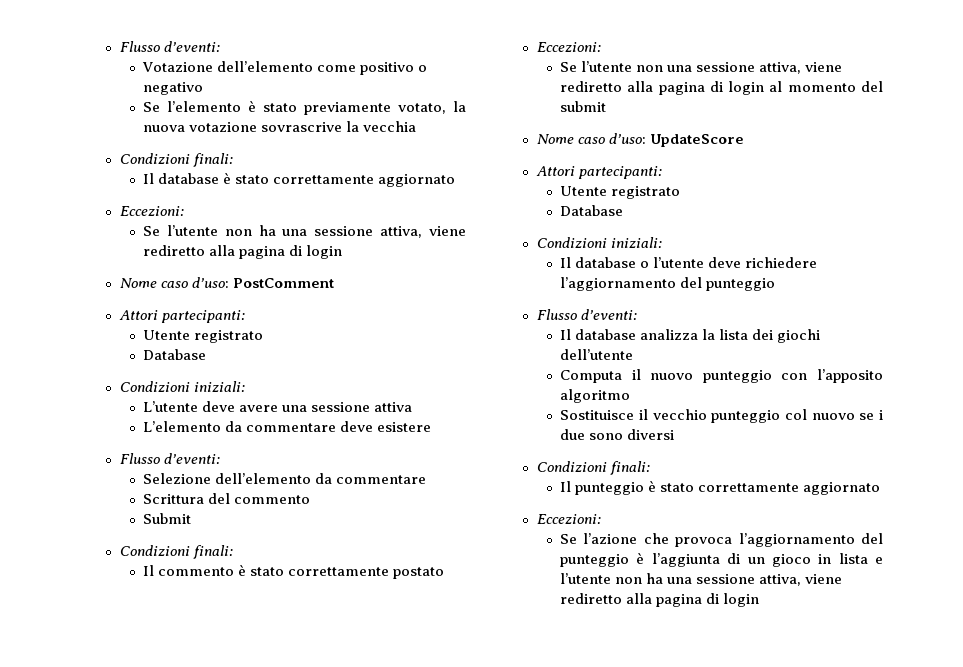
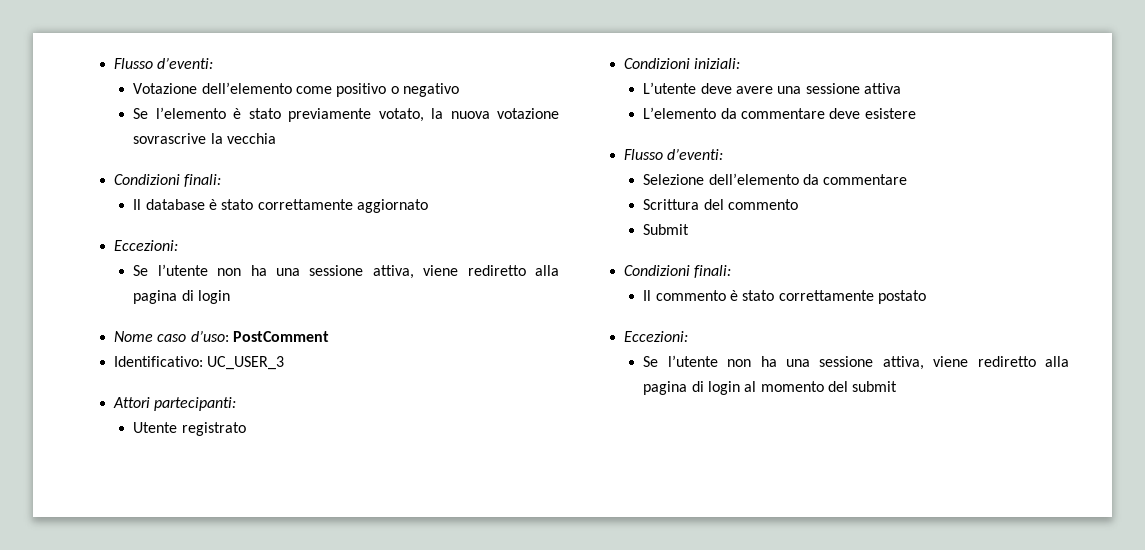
[118,310,245,323] [143,330,264,343] [143,349,207,360] // Attori partecipanti: // Utente registrato // Database -> [113,356,285,370] [112,397,237,411] [133,422,246,436] // Identificativo: UC_USER_3 // Attori partecipanti: // Utente registrato
(664, 68) none -> [760,356,777,367] ha
[536,133,744,147] [535,166,662,179] [560,186,681,199] [560,205,624,216] [536,237,662,248] [560,257,818,268] [560,277,776,291] [536,309,637,320] [560,329,821,343] [560,349,634,360] [560,369,883,383] [560,389,631,403] [560,409,884,423] [560,429,675,440] [536,461,650,475] [560,480,881,495] [536,514,601,524] [560,533,883,547] [560,552,883,567] [560,573,843,586] [560,593,760,607] // Nome caso d’uso: UpdateScore // Attori partecipanti: // Utente registrato // Database // Condizioni iniziali: // Il database o l’utente deve richiedere l’aggiornamento del punteggio // Flusso d’eventi: // Il database analizza la lista dei giochi dell’utente // Computa il nuovo punteggio con l’apposito algoritmo // Sostituisce il vecchio punteggio col nuovo se i due sono diversi // Condizioni finali: // Il punteggio è stato correttamente aggiornato // Eccezioni: // Se l’azione che provoca l’aggiornamento del punteggio è l’aggiunta di un gioco in lista e l’utente non ha una sessione attiva, viene rediretto alla pagina di login -> (898, 386) none

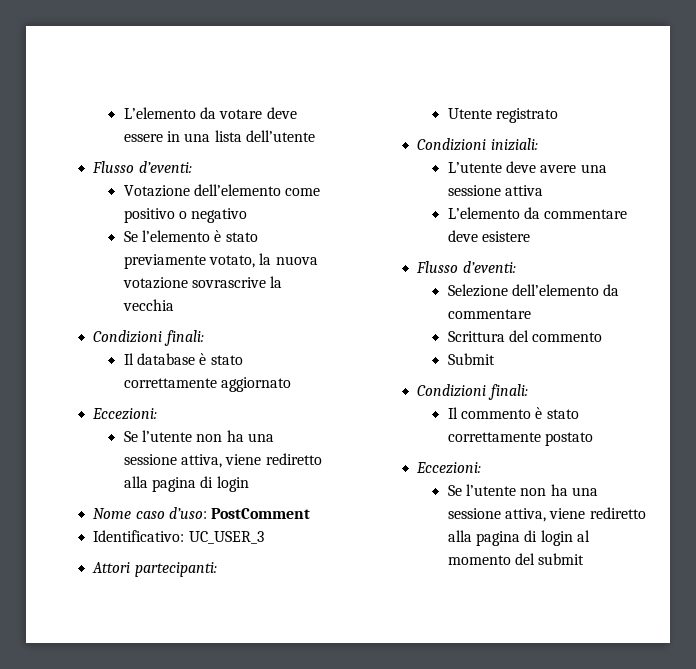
(113, 63) none -> [123,107,297,119] [123,130,316,142] L’elemento da votare deve essere in una lista dell’utente //

